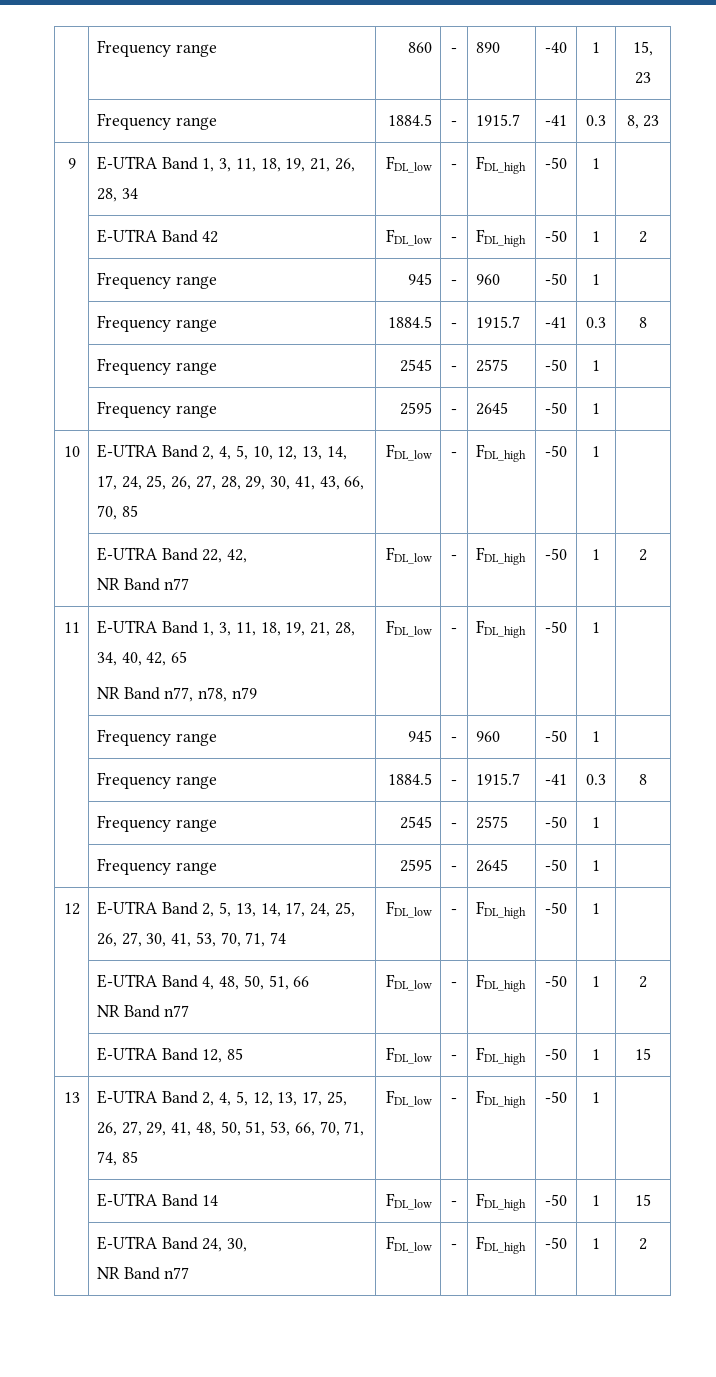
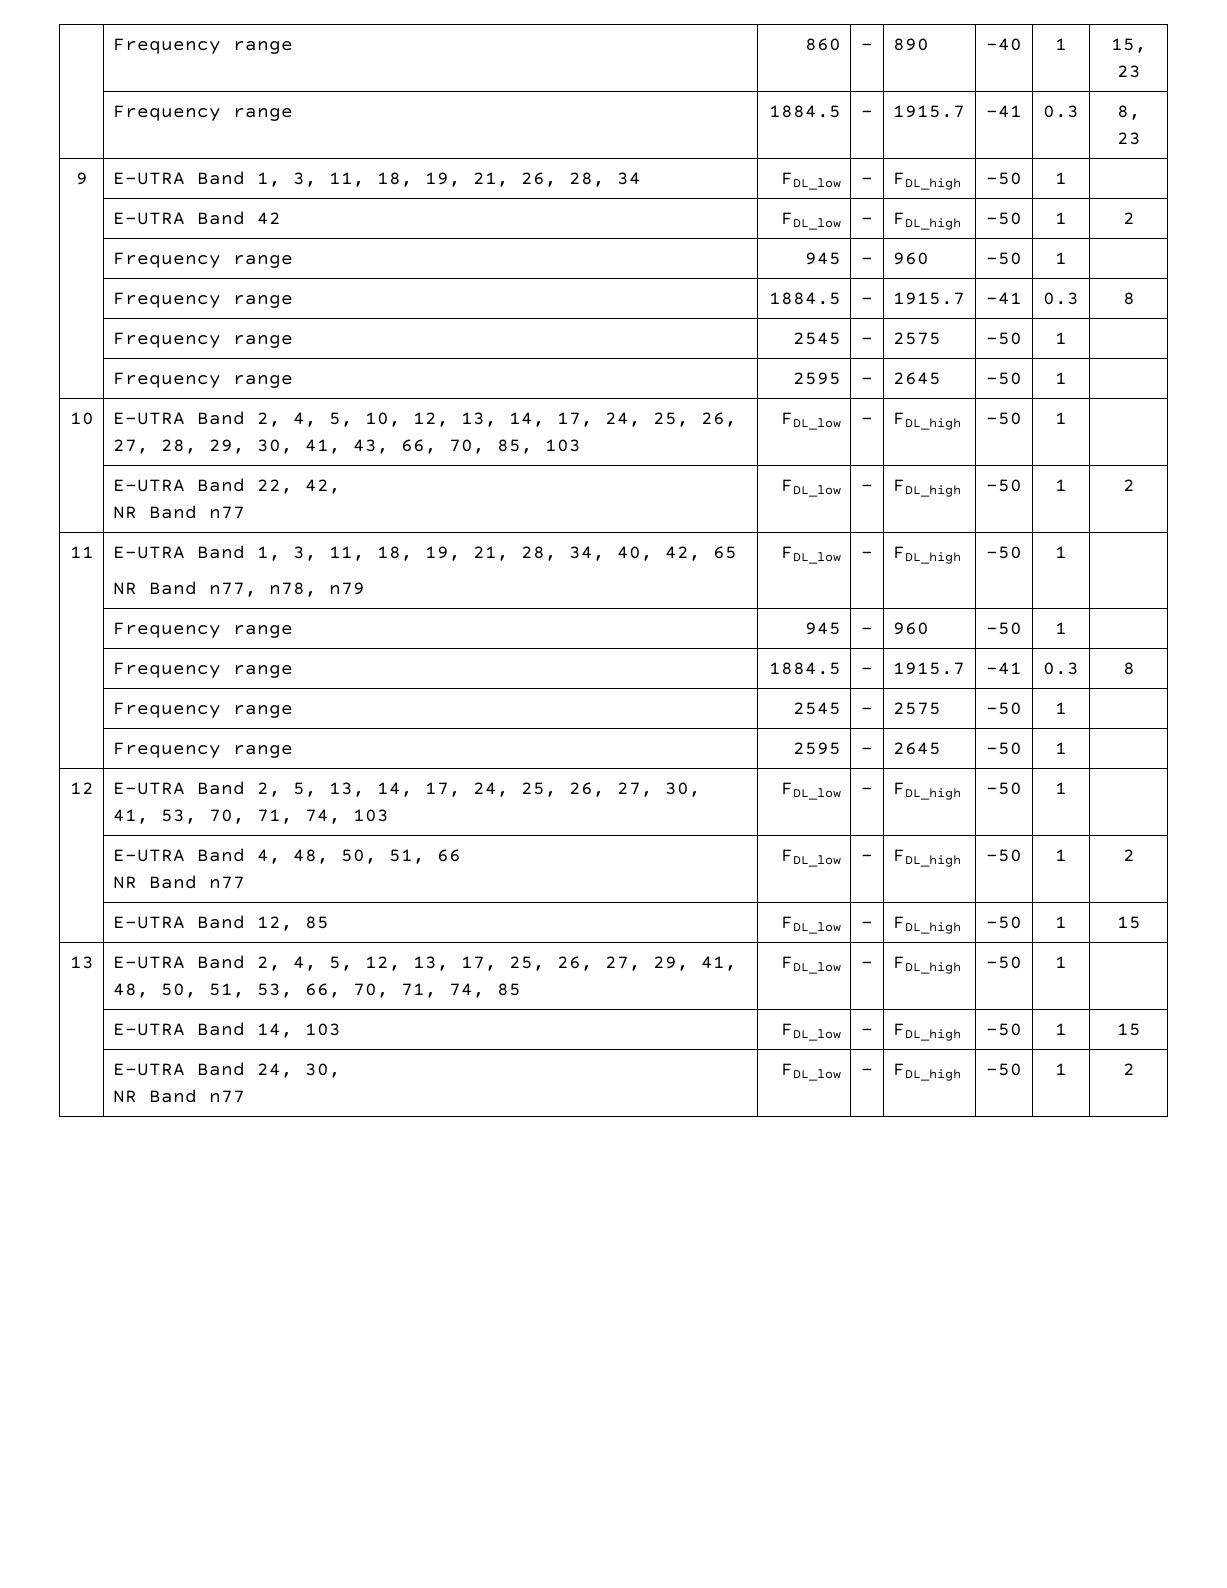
[121,505,138,517] 85 -> [496,439,581,454] 85, 103
[270,932,287,944] 74 -> [304,809,389,824] 74, 103
[202,1195,219,1206] 14 -> [256,1023,341,1038] 14, 103

